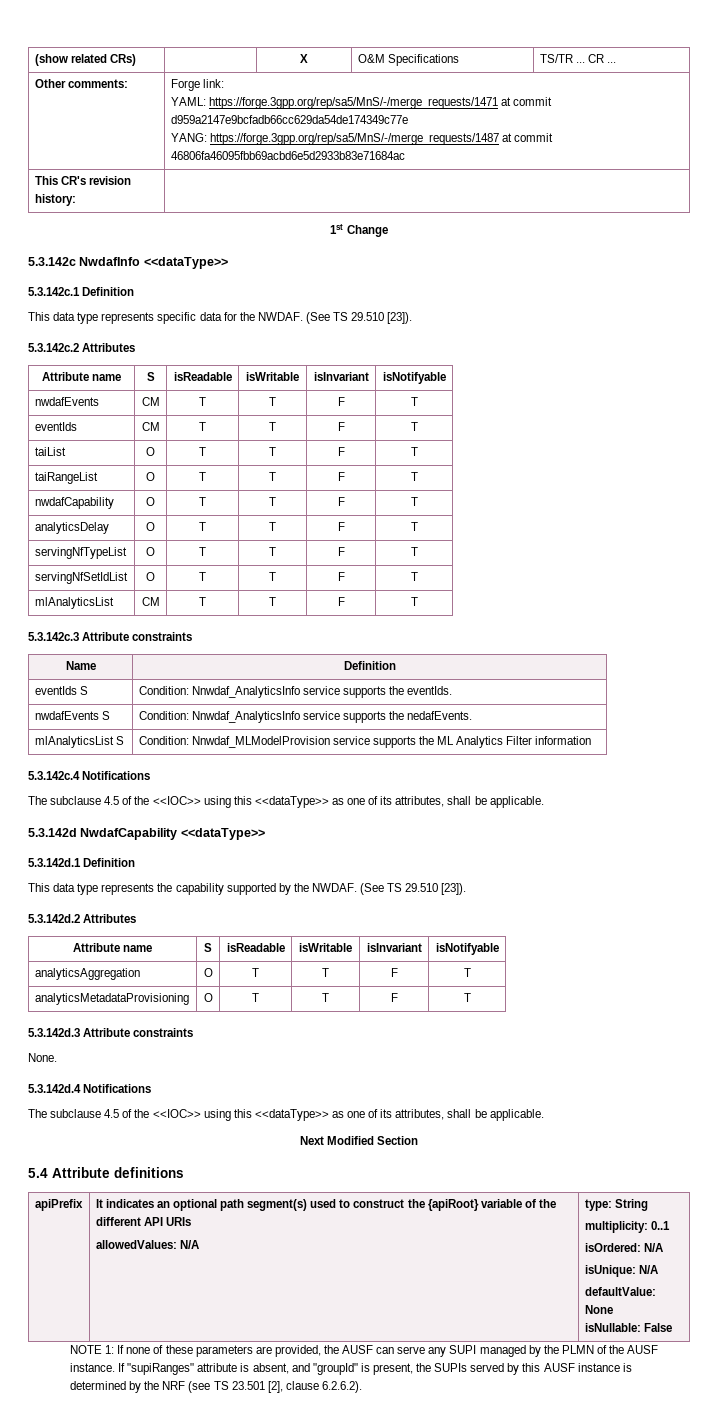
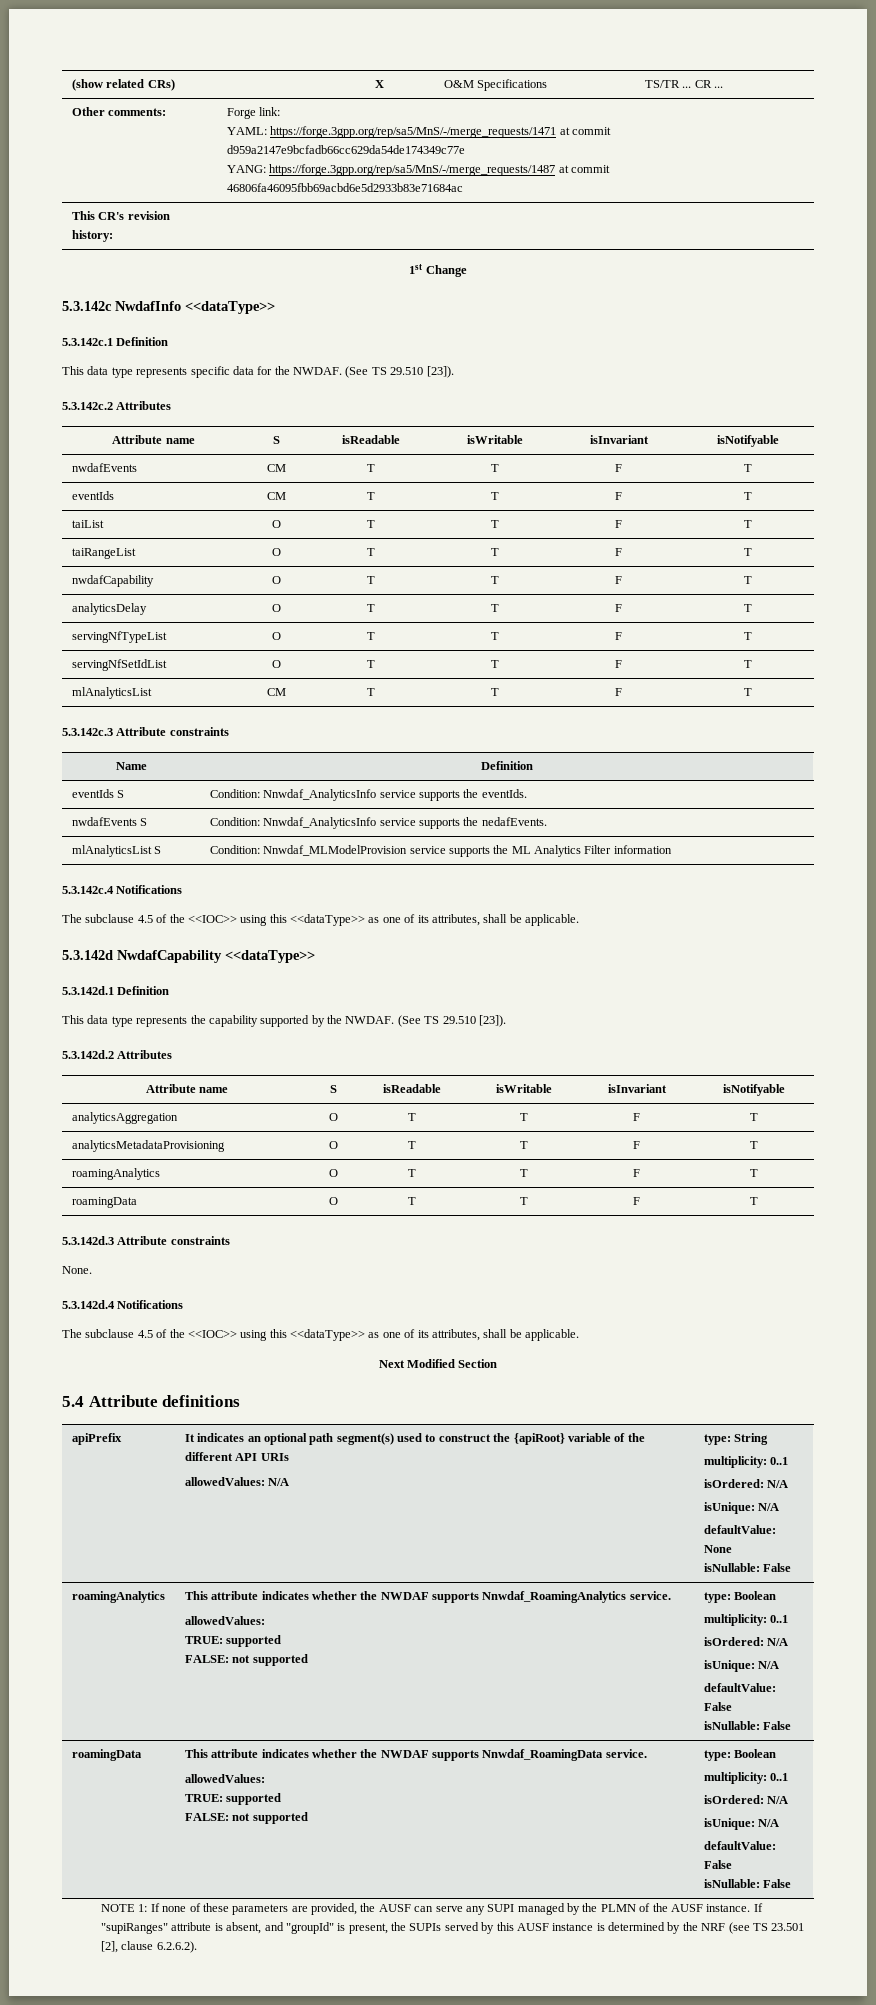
(471, 997) none -> [71,1168,160,1180] [328,1169,338,1177] [407,1169,416,1177] [520,1169,528,1177] [633,1169,640,1177] [749,1169,758,1177] [71,1197,137,1208] [328,1197,338,1205] [407,1197,416,1205] [520,1197,528,1205] [633,1197,640,1205] [749,1197,758,1205] // roamingAnalytics | O | T | T | F | T // roamingData | O | T | T | F | T
(672, 1327) none -> [71,1591,165,1603] [184,1591,671,1603] [184,1616,265,1625] [184,1635,282,1647] [184,1654,308,1666] [703,1591,777,1603] [703,1614,789,1626] [703,1637,789,1646] [703,1660,780,1672] [703,1683,776,1692] [703,1702,732,1711] [703,1721,792,1730] [71,1749,142,1761] [184,1749,647,1761] [184,1774,265,1783] [184,1793,282,1805] [184,1812,308,1824] [703,1749,777,1761] [703,1772,789,1784] [703,1795,789,1804] [703,1818,780,1830] [703,1841,776,1850] [703,1860,732,1869] [703,1879,792,1888] // roamingAnalytics | This attribute indicates whether the NWDAF supports Nnwdaf_RoamingAnalytics service. // allowedValues: // TRUE: supported // FALSE: not supported | type: Boolean // multiplicity: 0..1 // isOrdered: N/A // isUnique: N/A // defaultValue: False // isNullable: False // roamingData | This attribute indicates whether the NWDAF supports Nnwdaf_RoamingData service. // allowedValues: // TRUE: supported // FALSE: not supported | type: Boolean // multiplicity: 0..1 // isOrdered: N/A // isUnique: N/A // defaultValue: False // isNullable: False

